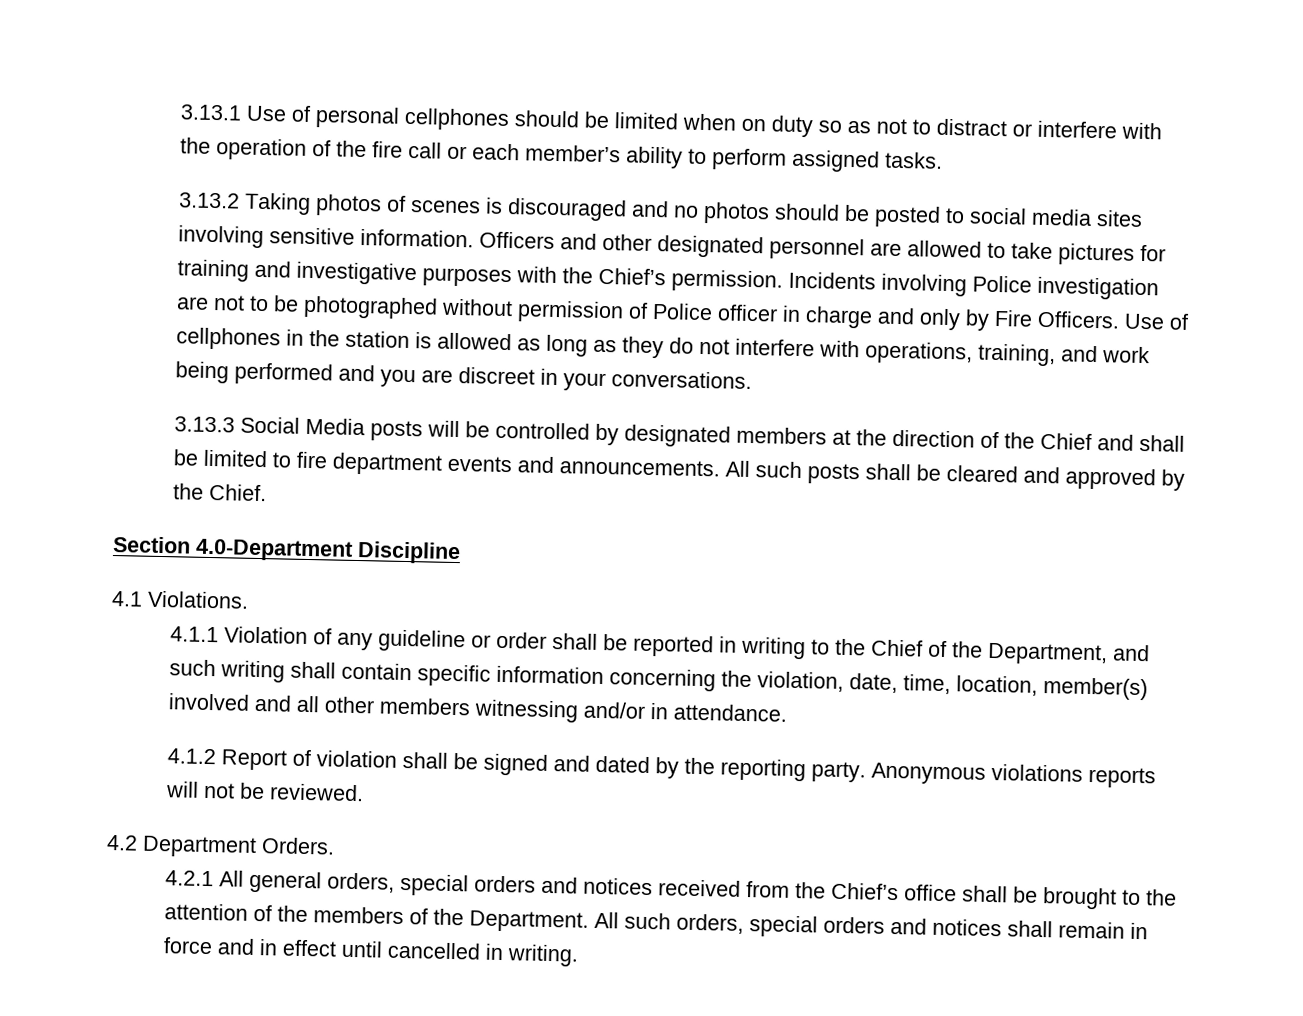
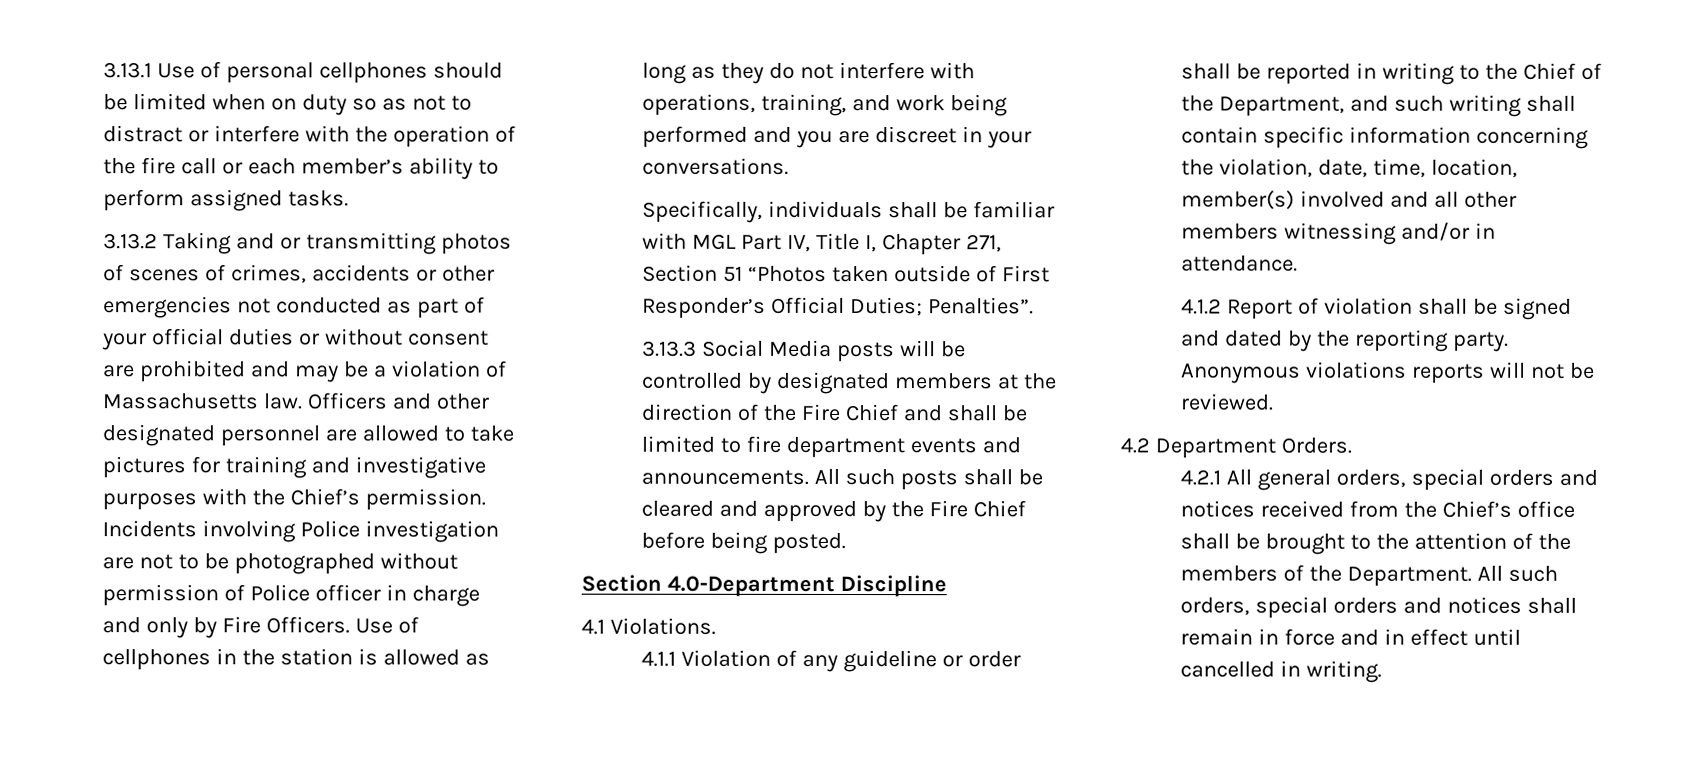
[315,194,1144,228] [178,225,475,249] photos of scenes is discouraged and no photos should be posted to social media sites involving sensitive information. -> [236,232,512,255] [103,264,495,284] [103,296,485,319] [102,328,489,351] [103,360,507,383] [102,393,303,410] and or transmitting photos of scenes of crimes, accidents or other emergencies not conducted as part of your official duties or without consent are prohibited and may be a violation of Massachusetts law.
(753, 380) none -> [642,200,1055,223] [642,232,1002,256] [642,264,1050,283] [642,296,1035,319] // Specifically, individuals shall be familiar with MGL Part IV, Title I, Chapter 271, Section 51 “Photos taken outside of First Responder’s Official Duties; Penalties”.
(1036, 440) none -> [801,403,841,421] Fire
[209,483,268,502] Chief. -> [928,500,1026,518] [641,531,847,554] Fire Chief before being posted.

